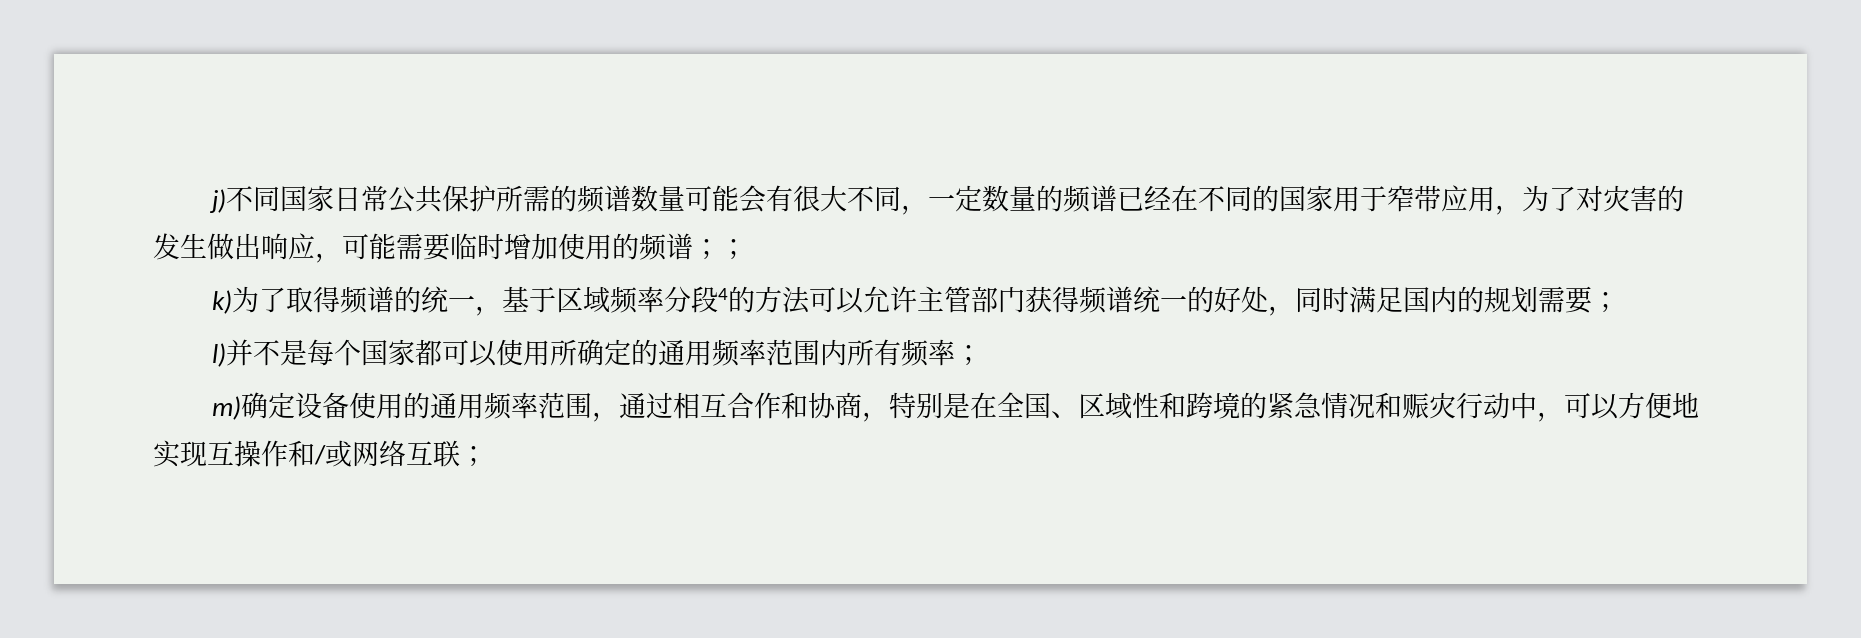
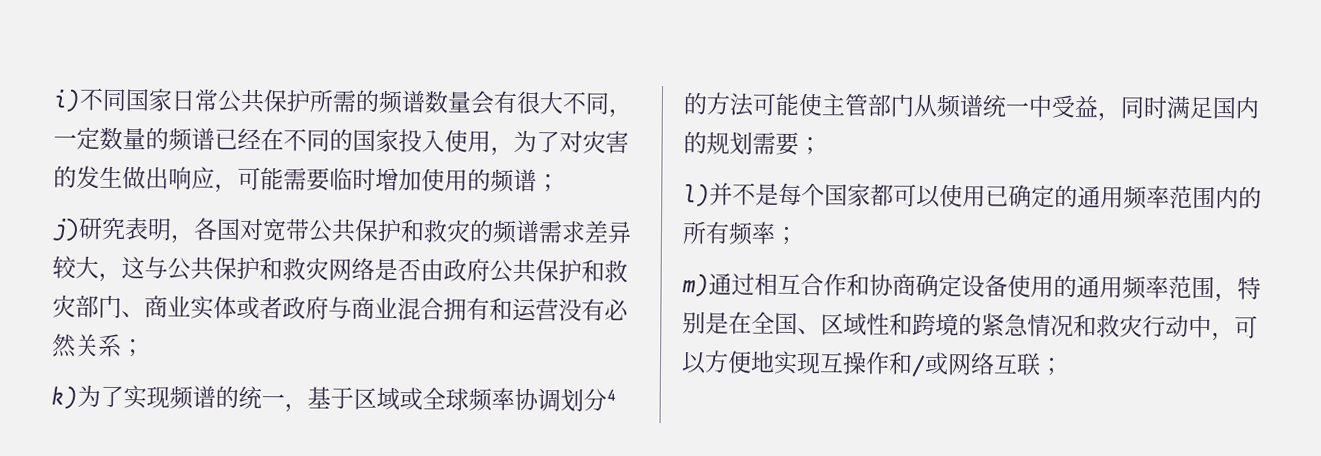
[209,189,227,213] j) -> [53,89,80,112] i)
[685,185,740,212] 可能 -> (472, 101) none
[1333,185,1469,212] 用于窄带应 -> [398,129,468,153] 投入使
(720, 249) none -> [52,216,632,244] [52,255,628,284] [52,294,629,322] [52,333,122,358] // j)研究表明，各国对宽带公共保护和救灾的频谱需求差异较大，这与公共保护和救灾网络是否由政府公共保护和救灾部门、商业实体或者政府与商业混合拥有和运营没有必然关系
[286,286,341,313] 取得 -> [123,385,170,410] 实现
[610,286,719,314] 频率分段 -> [399,387,607,412] 或全球频率协调划分
[836,286,918,314] 以允许 -> [775,92,822,117] 能使
[1025,286,1080,313] 获得 -> [913,94,937,118] 从
[1187,286,1269,313] 的好处 -> [1028,94,1098,119] 中受益
[550,339,578,366] 所 -> [985,185,1009,207] 已
(848, 352) none -> [1238,186,1262,210] 的
(242, 408) none -> [708,272,916,297] 通过相互合作和协商
[619,392,890,422] 通过相互合作和协商， -> (1238, 298) none
[1402,393,1430,419] 赈 -> [1096,314,1120,338] 救

